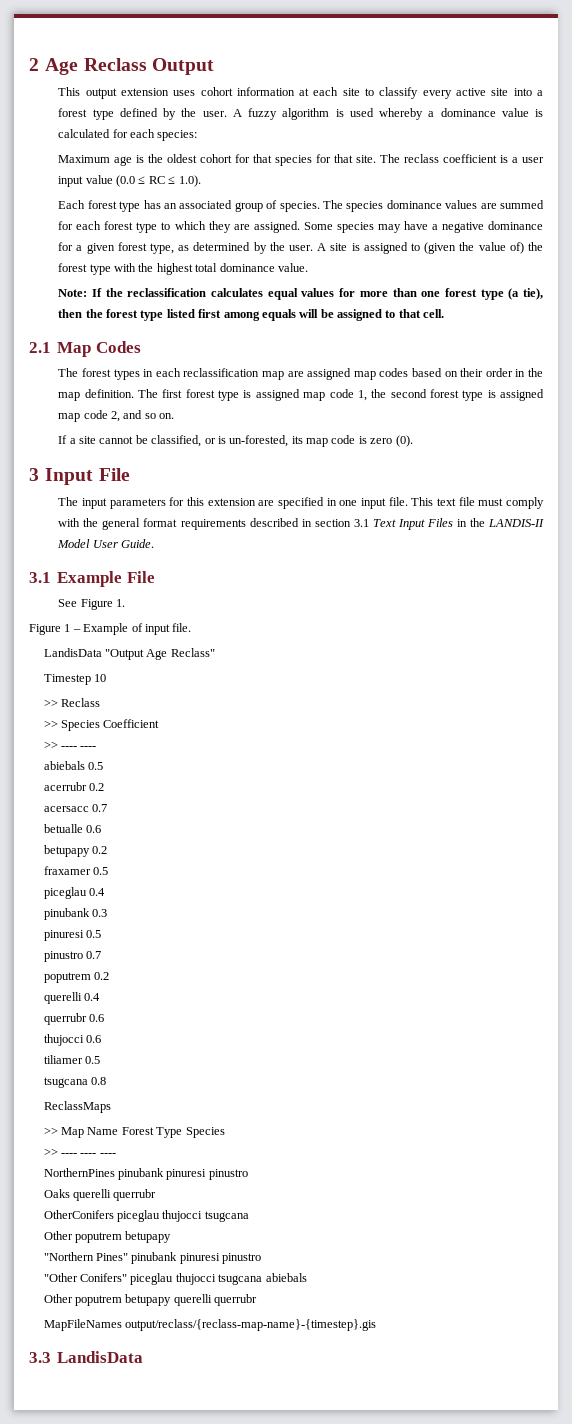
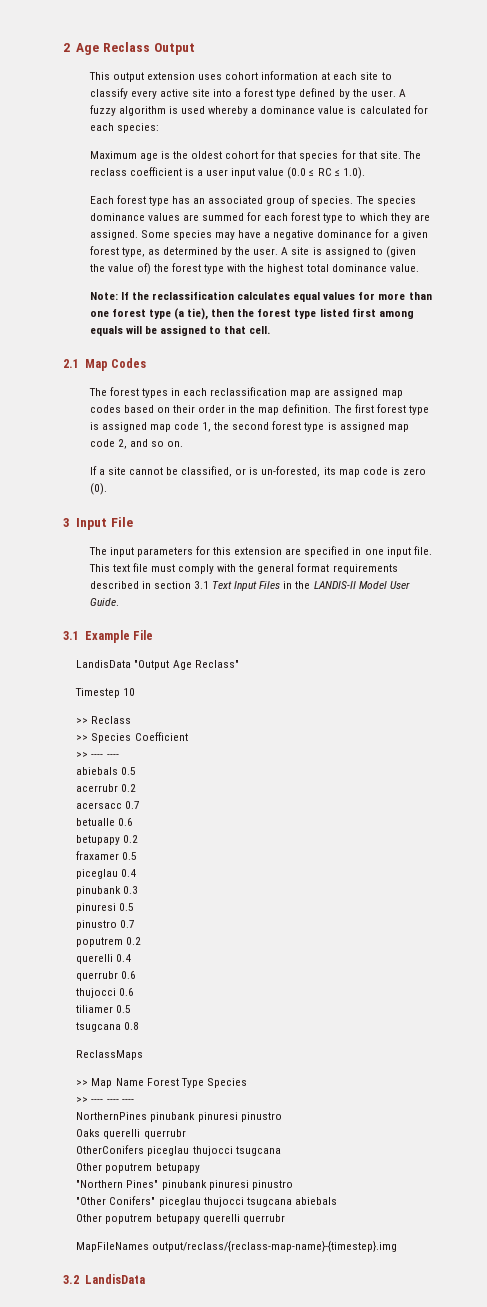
[58,599,126,610] [29,623,192,635] // See Figure 1. // Figure 1 – Example of input file. -> (154, 635) none
[125,1319,377,1331] [29,1352,51,1363] output/reclass/{reclass-map-name}-{timestep}.gis // 3.3 -> [152,1241,398,1252] [63,1275,79,1284] output/reclass/{reclass-map-name}-{timestep}.img // 3.2

